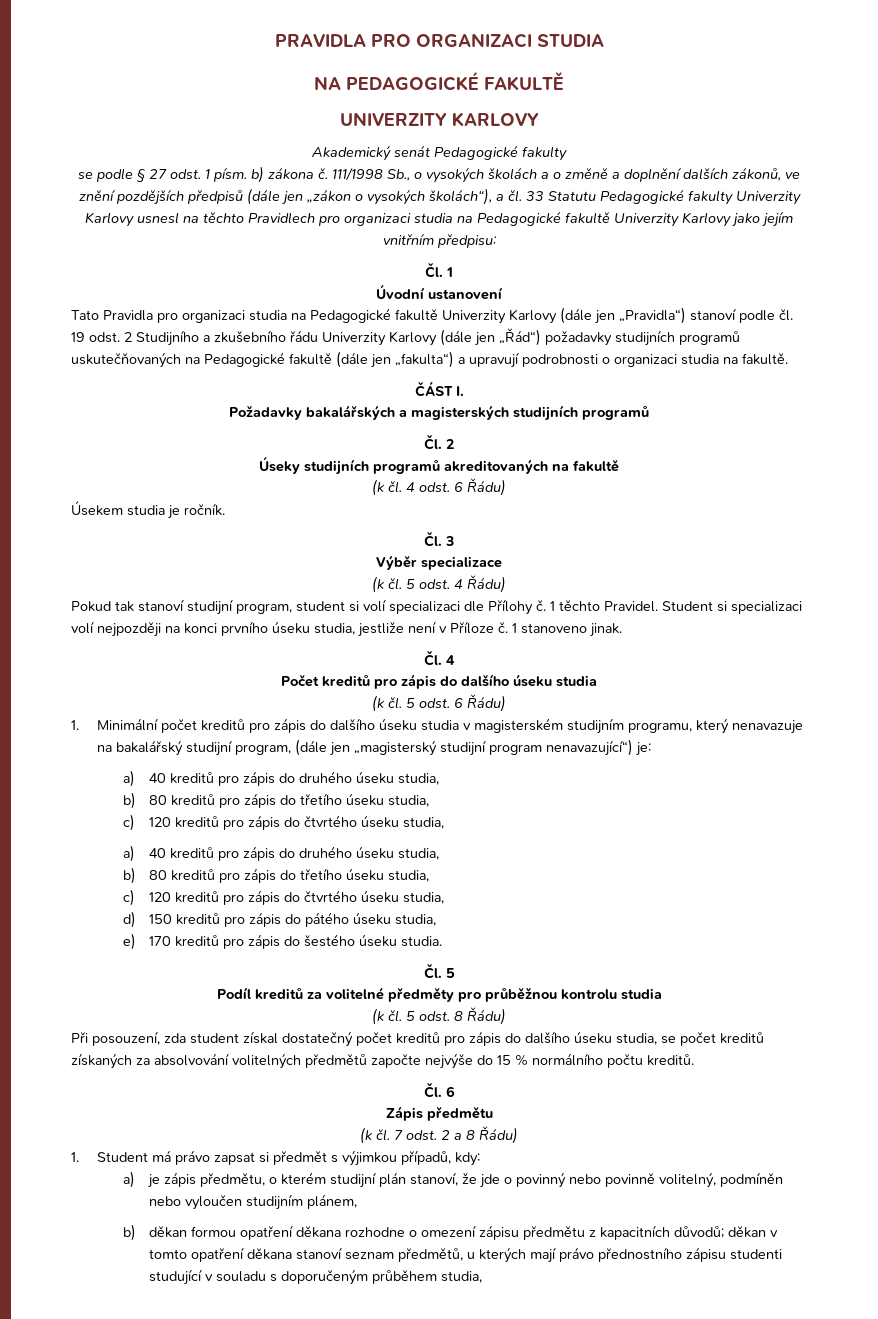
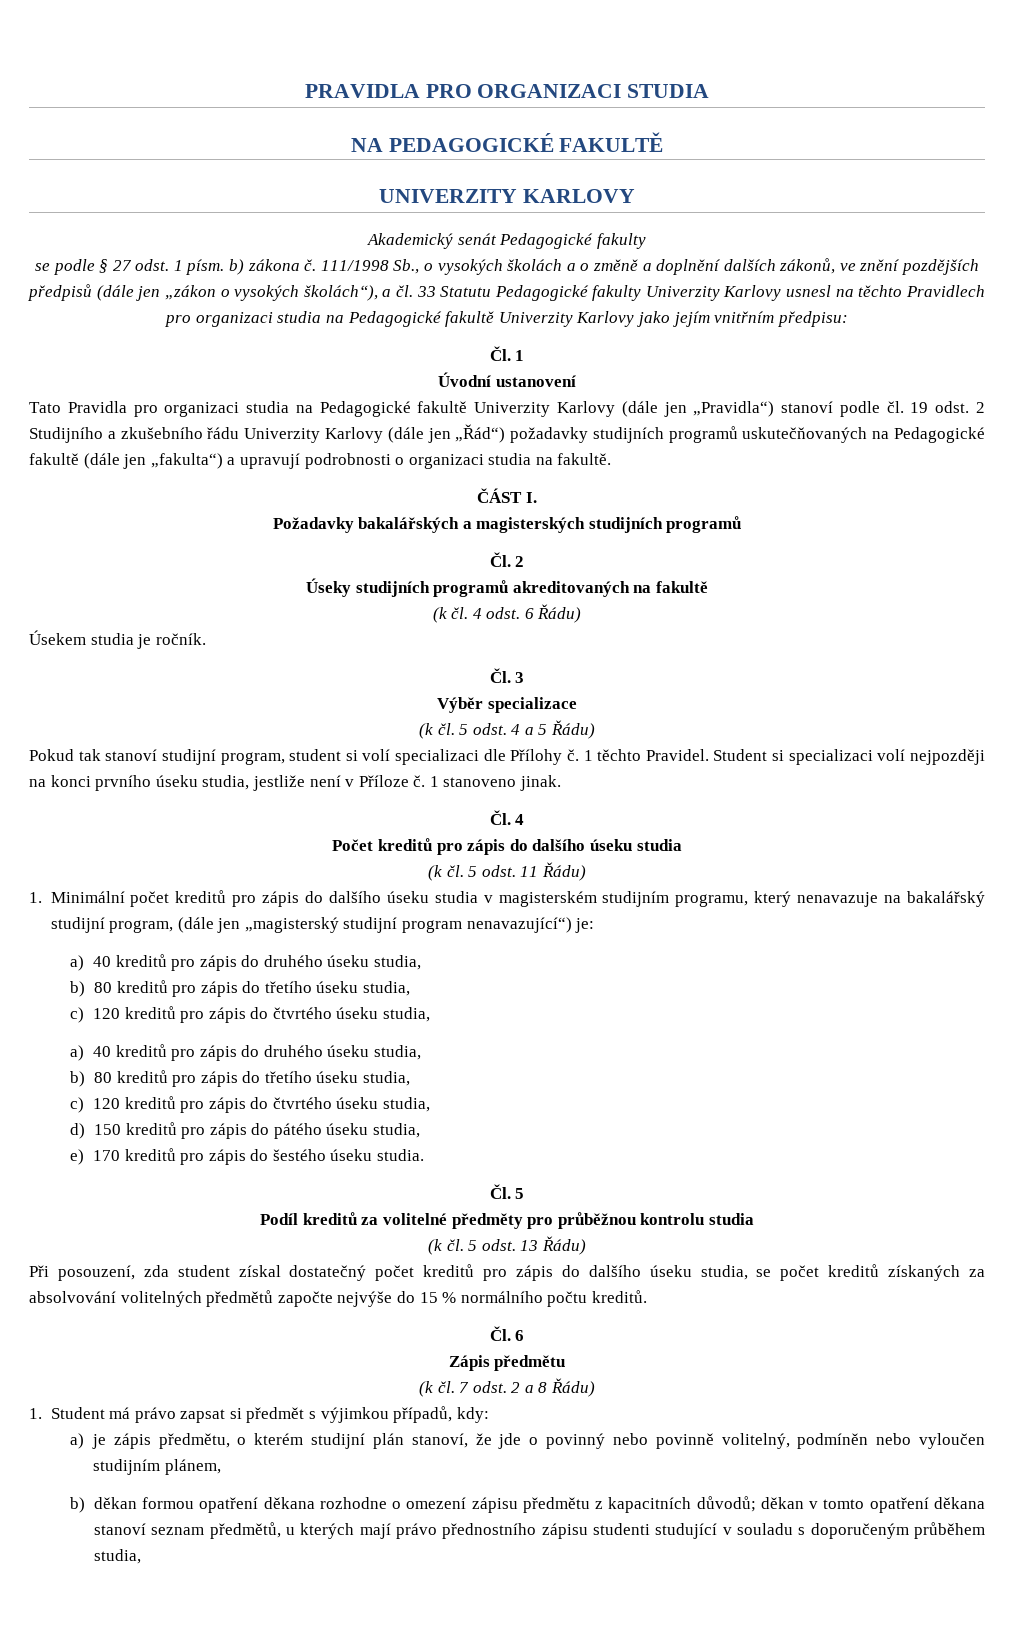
(463, 584) none -> [524,724,548,735] a 5
[454,698,463,708] 6 -> [520,866,539,877] 11
[454,1011,463,1021] 8 -> [520,1240,539,1251] 13

